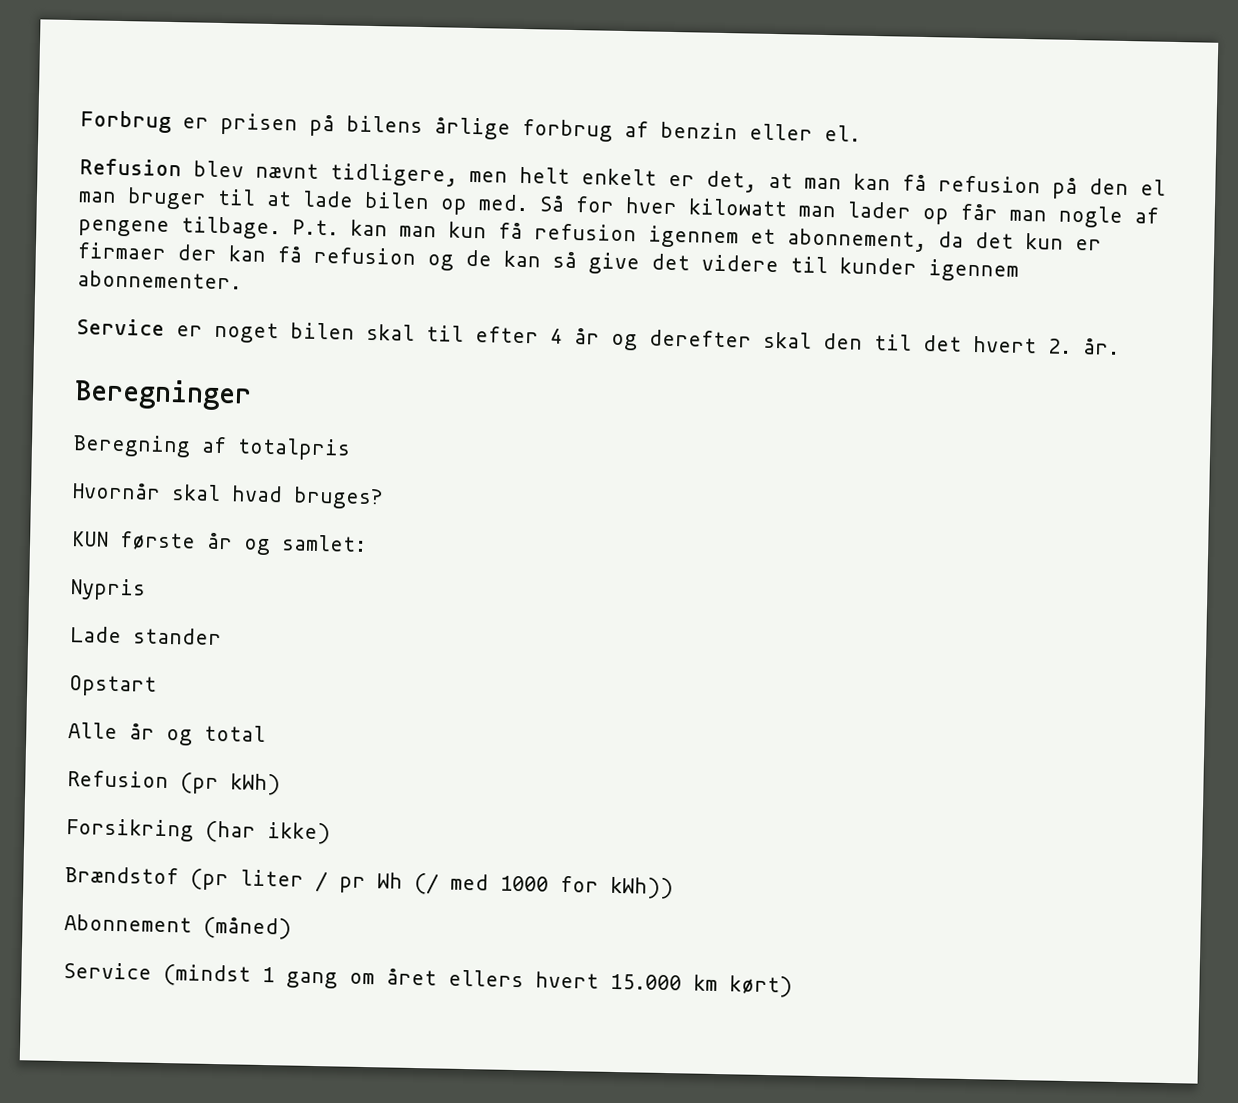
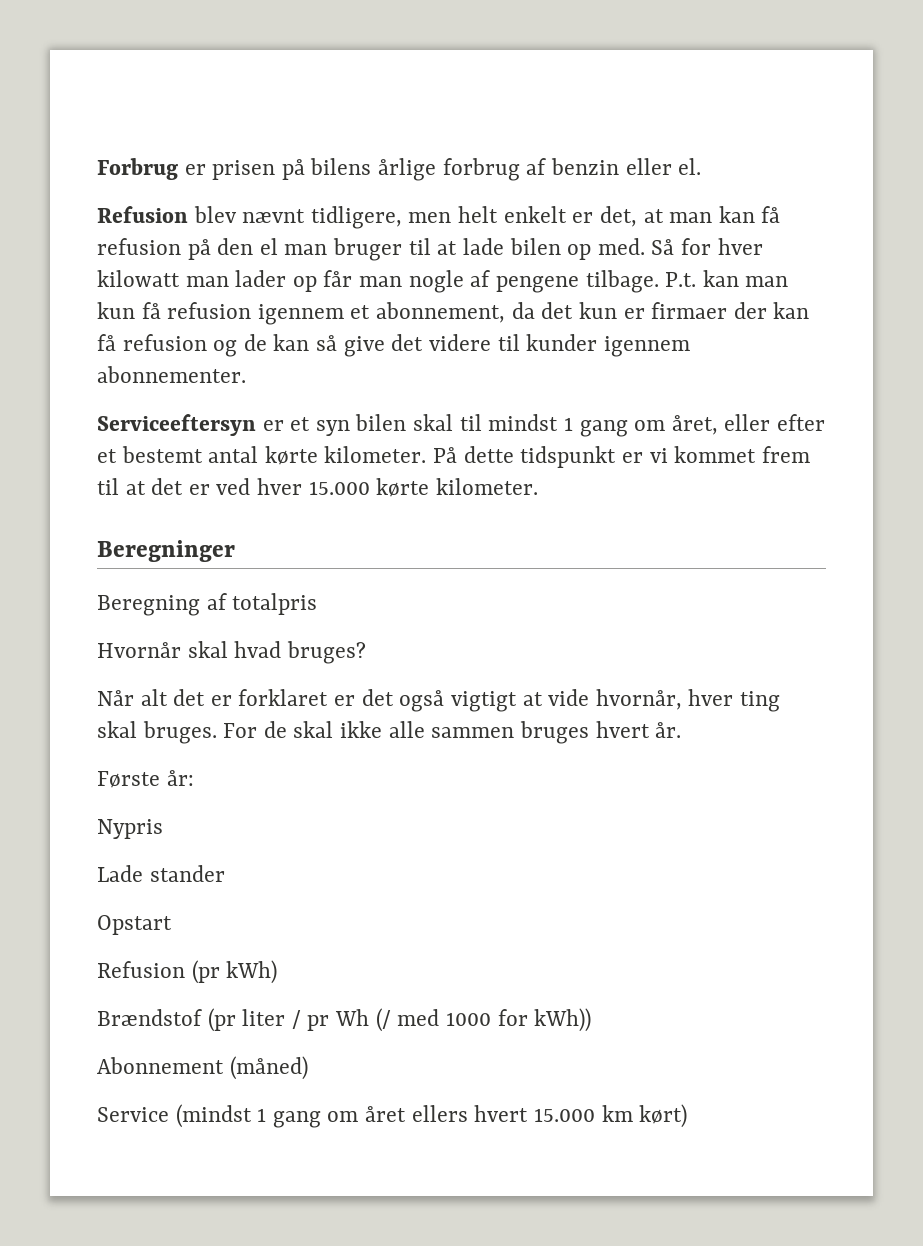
[76,318,1120,355] Service er noget bilen skal til efter 4 år og derefter skal den til det hvert 2. år. -> [97,414,825,437] [97,446,810,468] [97,478,538,497] Serviceeftersyn er et syn bilen skal til mindst 1 gang om året, eller efter et bestemt antal kørte kilometer. På dette tidspunkt er vi kommet frem til at det er ved hver 15.000 kørte kilometer.
[71,531,367,556] KUN første år og samlet: -> [97,689,780,712] [97,721,682,744] [97,770,194,788] Når alt det er forklaret er det også vigtigt at vide hvornår, hver ting skal bruges. For de skal ikke alle sammen bruges hvert år. // Første år:
[68,722,266,746] // Alle år og total -> (172, 925) none
[66,818,331,845] // Forsikring (har ikke) -> (278, 972) none

